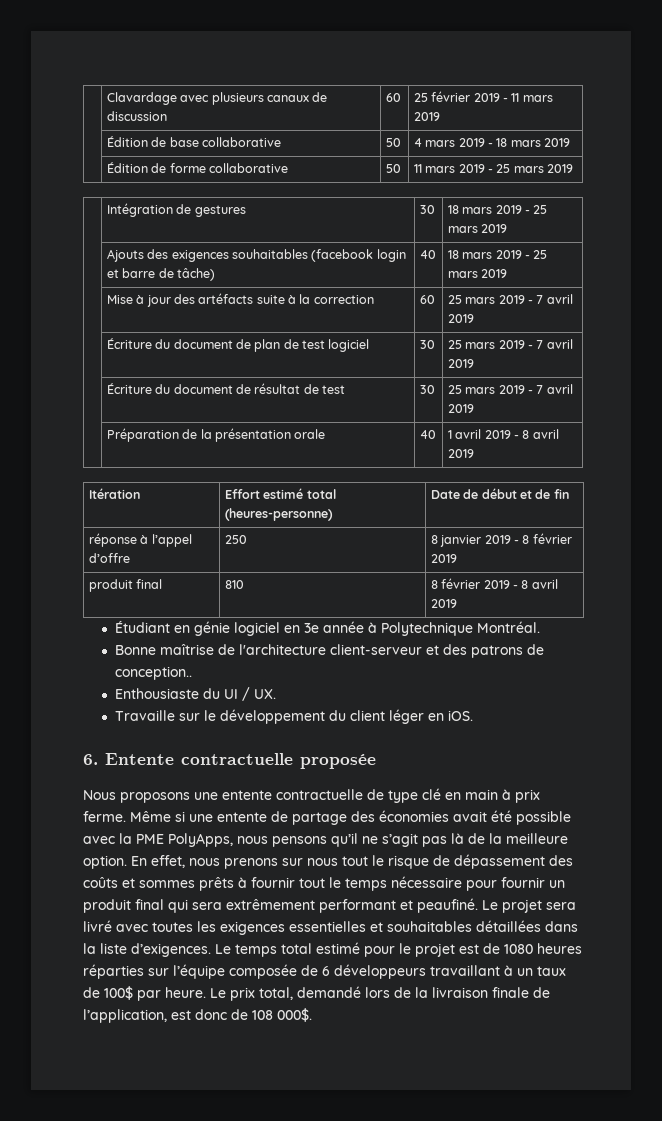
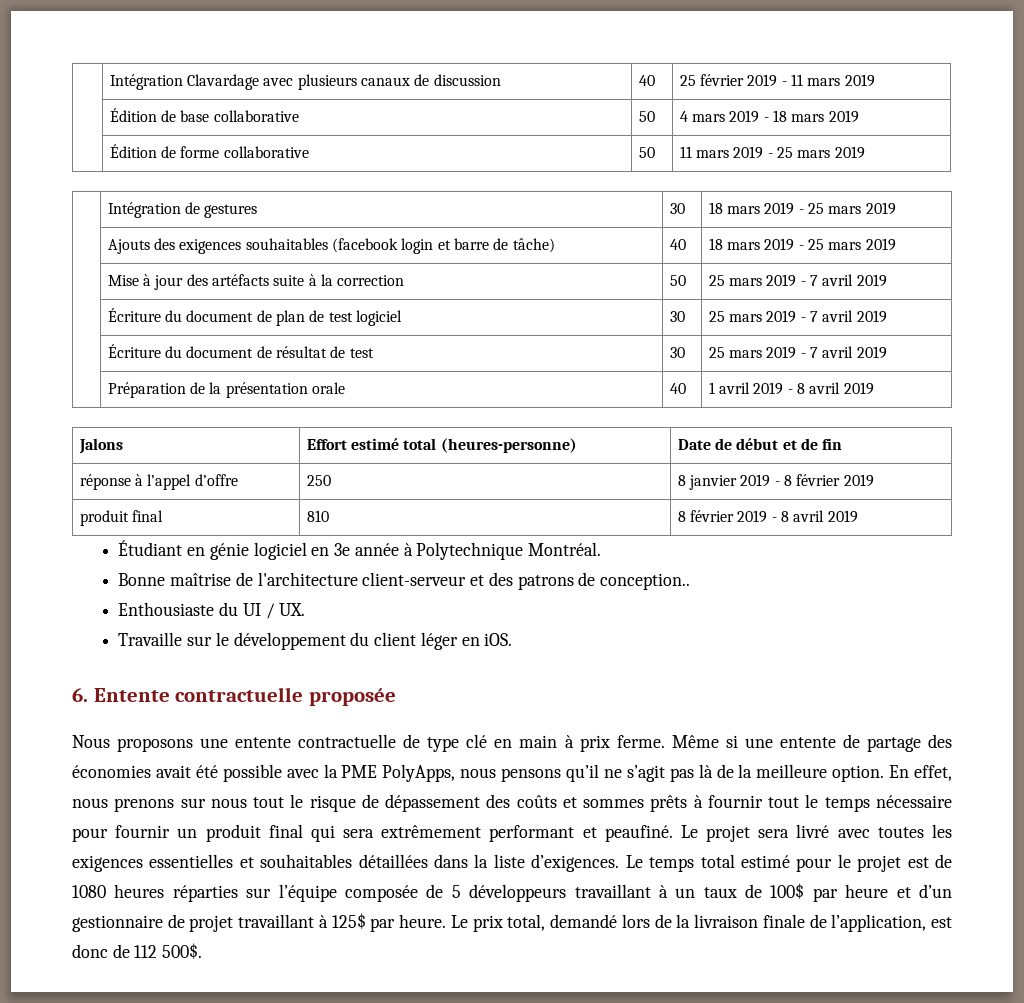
(106, 98) | -> [109,74,183,90] | Intégration
[385,93,401,102] 60 -> [638,75,655,86] 40
[419,295,435,304] 60 -> [669,275,686,286] 50
[88,488,140,499] Itération -> [78,438,123,454] Jalons
[322,966,330,976] 6 -> [451,885,461,898] 5
(161, 995) none -> [845,884,953,898] [72,913,396,932] heure et d’un gestionnaire de projet travaillant à 125$ par
[252,1008,312,1022] 108 000$. -> [134,943,203,959] 112 500$.

